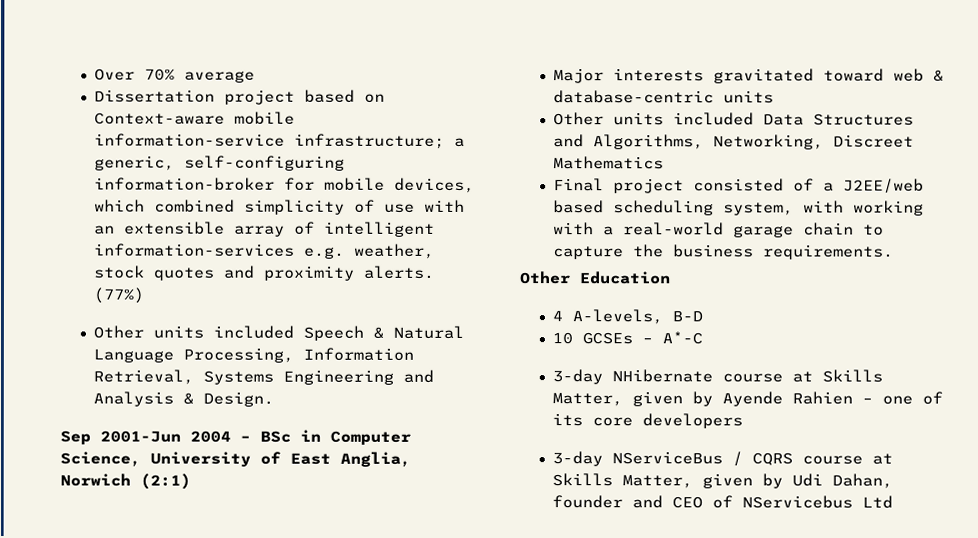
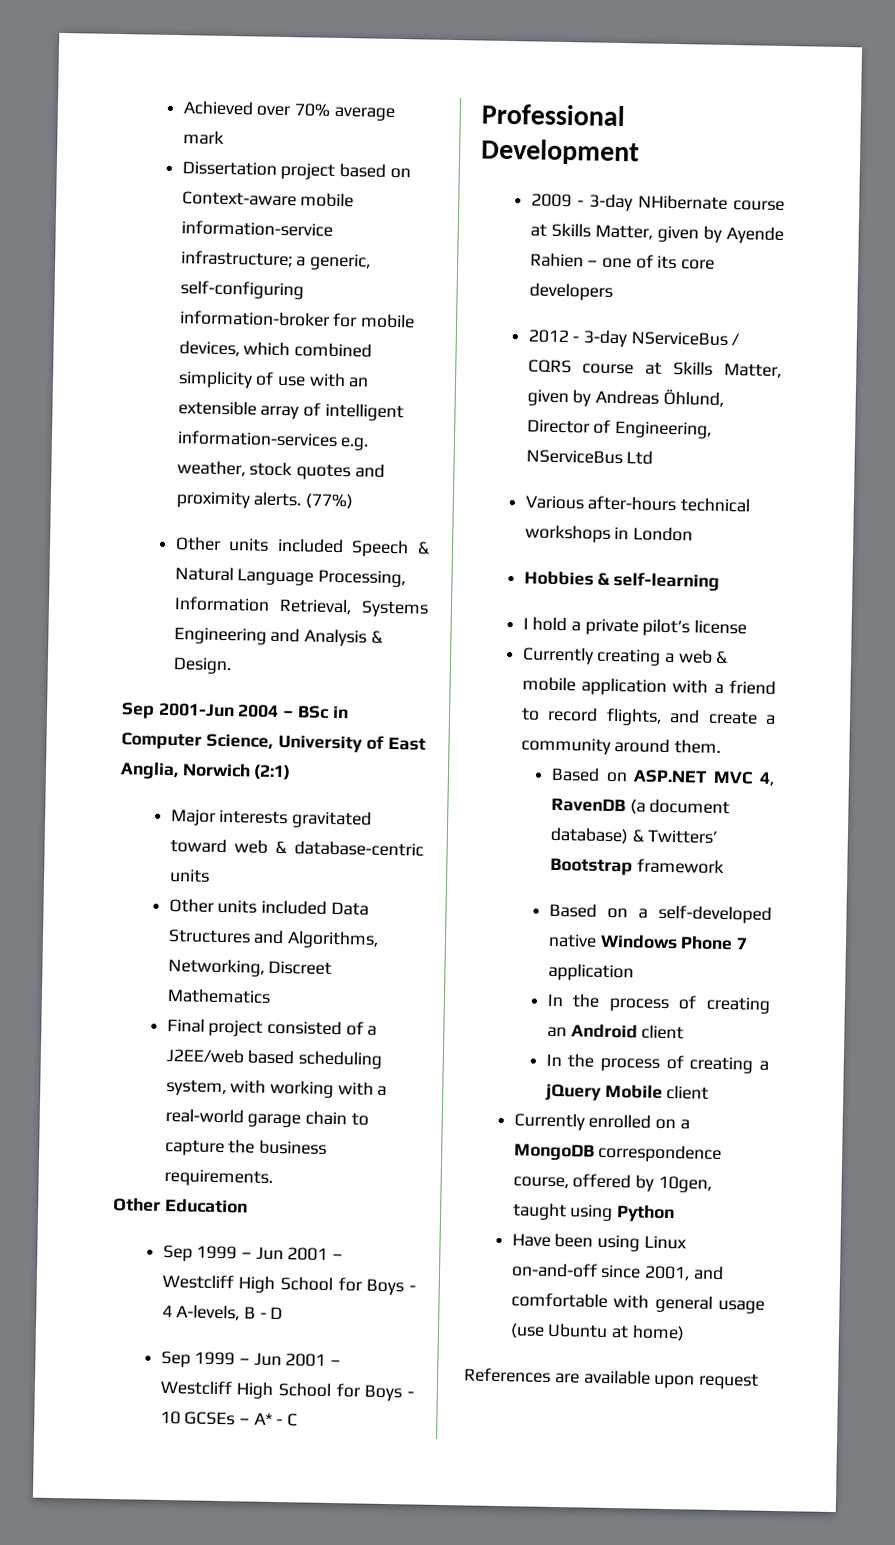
[94,68,136,81] Over -> [182,100,291,117] Achieved over
(256, 76) none -> [182,130,224,145] mark
[552,309,704,325] [552,331,704,345] 4 A-levels, B-D // 10 GCSEs – A*-C // -> [162,1244,344,1262] [161,1273,416,1296] [161,1304,284,1321] [160,1350,342,1368] [159,1379,414,1402] [159,1410,299,1427] [481,103,626,127] [480,138,640,166] [530,193,584,208] Sep 1999 – Jun 2001 – Westcliff High School for Boys - 4 A-levels, B - D // Sep 1999 – Jun 2001 – Westcliff High School for Boys - 10 GCSEs – A* - C // Professional Development // 2009 -
(744, 421) none -> [527,329,580,344] 2012 -
[792,473,894,489] [552,495,894,509] Udi Dahan, founder and CEO of NServicebus Ltd -> [594,388,724,407] [526,419,712,439] [525,449,654,465] [524,495,750,513] [524,524,693,543] [523,570,720,591] [522,616,748,637] [521,646,729,666] [521,676,776,696] [520,706,776,726] [520,737,721,755] [550,766,775,786] [550,797,731,815] [549,826,718,845] [549,857,724,876] [548,902,772,924] [547,933,748,951] [547,962,634,982] [546,993,771,1014] [546,1023,685,1040] [545,1053,769,1074] [544,1083,710,1101] [513,1112,690,1131] [513,1143,723,1163] [512,1173,712,1193] [511,1202,675,1223] [511,1233,687,1252] [510,1262,724,1281] [510,1292,765,1314] [509,1322,685,1342] [464,1367,759,1390] Andreas Öhlund, Director of Engineering, NServiceBus Ltd // Various after-hours technical workshops in London // Hobbies & self-learning // I hold a private pilot’s license // Currently creating a web & mobile application with a friend to record flights, and create a community around them. // Based on ASP.NET MVC 4, RavenDB (a document database) & Twitters’ Bootstrap framework // Based on a self-developed native Windows Phone 7 application // In the process of creating an Android client // In the process of creating a jQuery Mobile client // Currently enrolled on a MongoDB correspondence course, offered by 10gen, taught using Python // Have been using Linux on-and-off since 2001, and comfortable with general usage (use Ubuntu at home) // References are available upon request

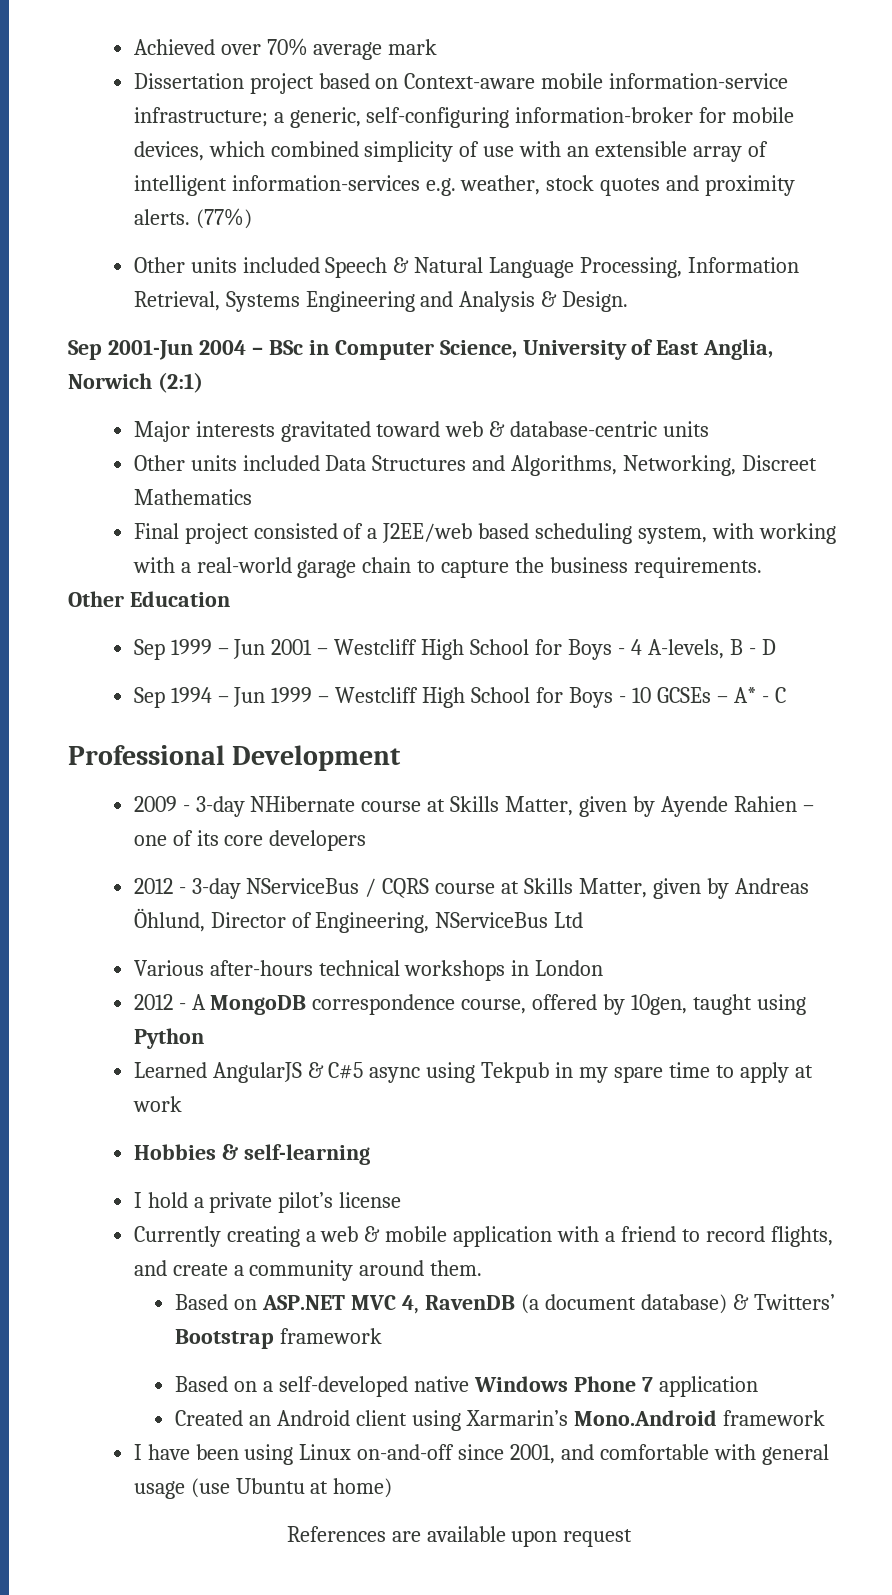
[194,1351,327,1367] 1999 – Jun 2001 -> [170,687,313,707] 1994 – Jun 1999
(693, 534) none -> [133,994,807,1015] [133,1028,204,1049] [133,1062,813,1083] [132,1096,182,1112] // 2012 - A MongoDB correspondence course, offered by 10gen, taught using Python // Learned AngularJS & C#5 async using Tekpub in my spare time to apply at work
[546,993,771,1014] [546,1023,685,1040] [545,1053,769,1074] [544,1083,710,1101] [513,1112,690,1131] [513,1143,723,1163] [512,1173,712,1193] [511,1202,675,1223] [511,1233,551,1247] In the process of creating an Android client // In the process of creating a jQuery Mobile client // Currently enrolled on a MongoDB correspondence course, offered by 10gen, taught using Python // Have -> [175,1410,825,1431] [133,1444,190,1460] Created an Android client using Xarmarin’s Mono.Android framework // I have

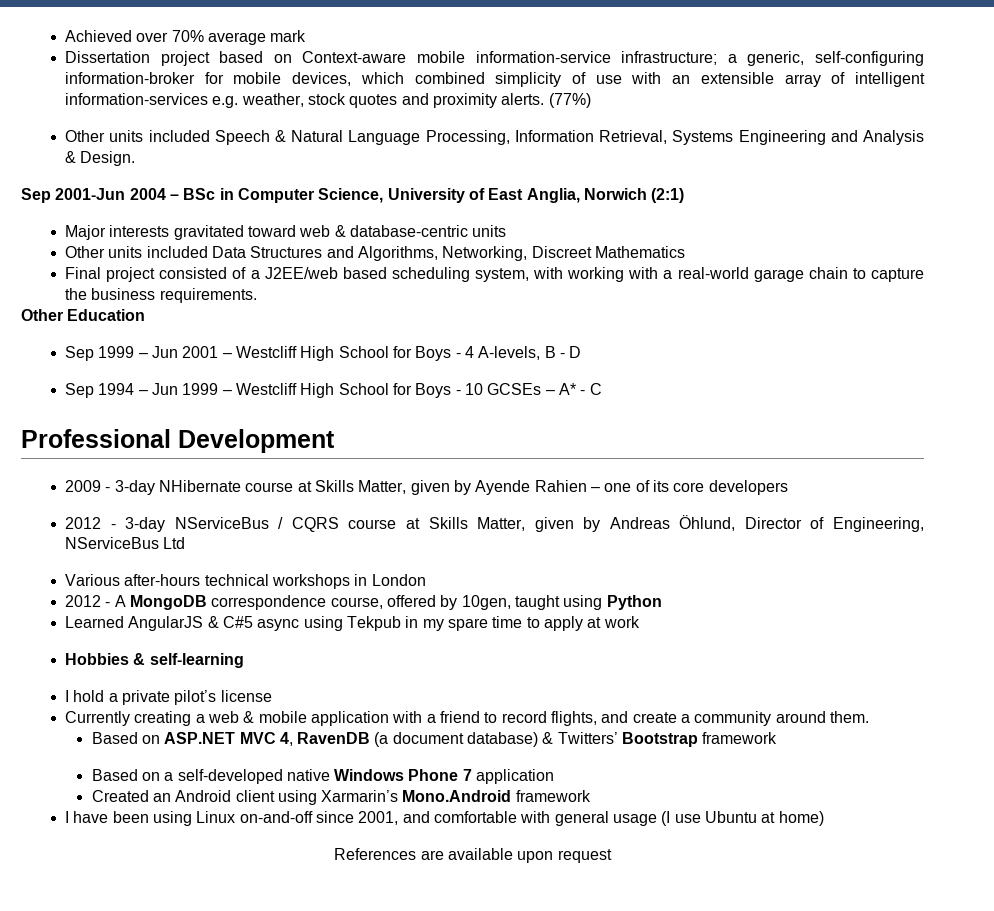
[190,1478,230,1498] (use -> [661,811,701,826] (I use

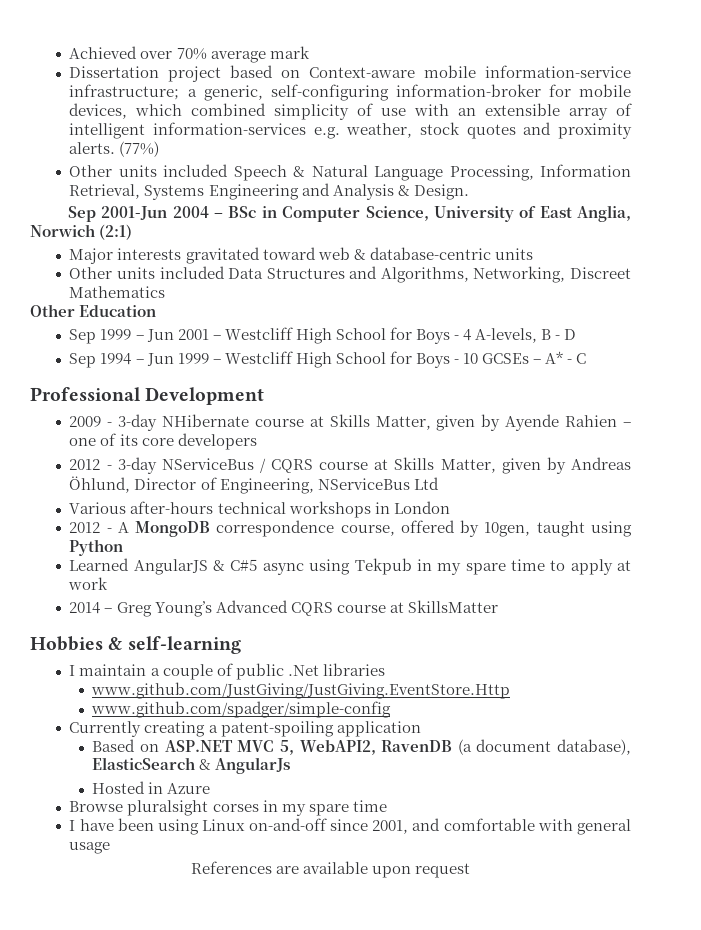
[65,267,925,282] [65,288,257,303] // Final project consisted of a J2EE/web based scheduling system, with working with a real-world garage chain to capture the business requirements. -> (166, 292) none
[65,653,244,668] [65,690,272,705] [65,711,869,726] Hobbies & self-learning // I hold a private pilot’s license // Currently creating a web & mobile application with a friend to record flights, and create a community around them. -> [69,600,498,617] [30,636,241,654] [69,663,385,680] [91,682,511,699] [91,701,392,718] [69,721,421,737] 2014 – Greg Young’s Advanced CQRS course at SkillsMatter // Hobbies & self-learning // I maintain a couple of public .Net libraries // www.github.com/JustGiving/JustGiving.EventStore.Http // www.github.com/spadger/simple-config // Currently creating a patent-spoiling application
[279,732,293,746] 4, -> [279,740,376,755] 5, WebAPI2,
[467,732,778,747] [91,769,555,784] [91,790,591,805] database) & Twitters’ Bootstrap framework // Based on a self-developed native Windows Phone 7 application // Created an Android client using Xarmarin’s Mono.Android framework -> [557,739,631,755] [92,757,291,774] [92,781,211,794] [69,800,387,816] database), ElasticSearch & AngularJs // Hosted in Azure // Browse pluralsight corses in my spare time
[661,811,824,826] (I use Ubuntu at home) -> (111, 848) none

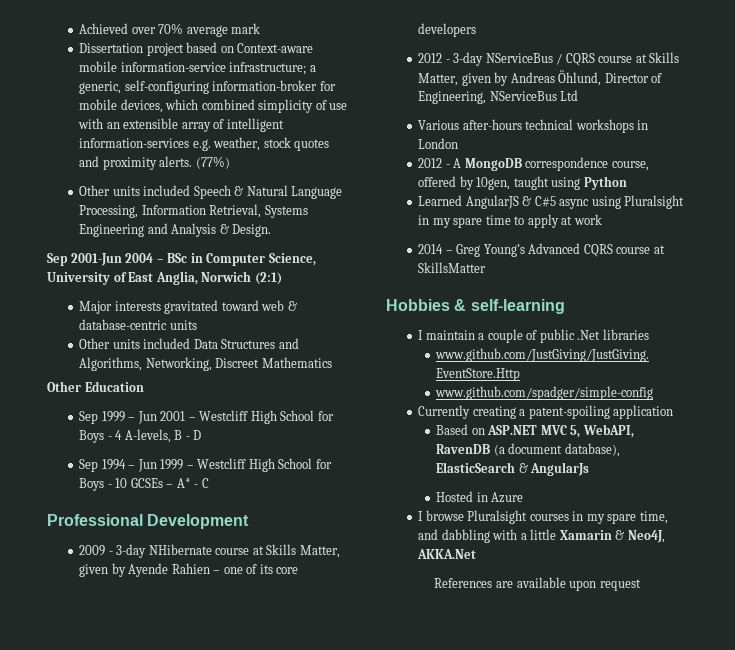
[354,558,412,575] Tekpub -> [624,195,685,209] Pluralsight
[299,740,376,755] WebAPI2, -> [582,424,634,438] WebAPI,
[69,800,387,816] [69,818,632,835] [69,842,111,854] Browse pluralsight corses in my spare time // I have been using Linux on-and-off since 2001, and comfortable with general usage -> [418,510,668,524] [418,529,665,543] [417,549,477,559] I browse Pluralsight courses in my spare time, and dabbling with a little Xamarin & Neo4J, AKKA.Net

